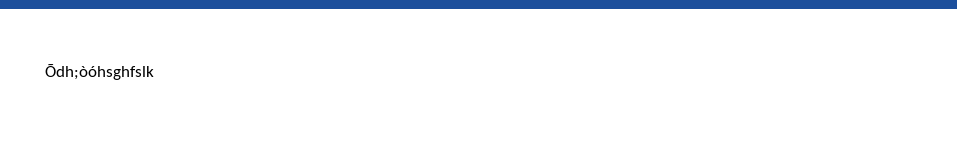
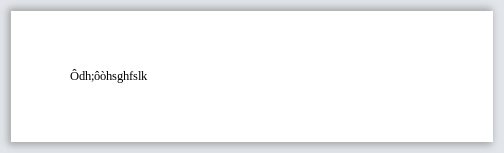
[45,64,154,80] Õdh;òóhsghfslk -> [70,69,148,83] Ôdh;ôòhsghfslk

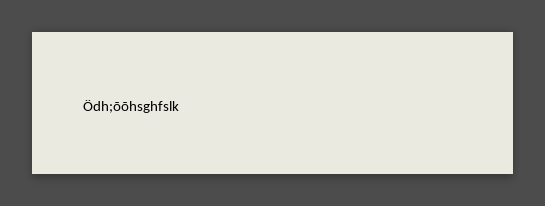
[70,69,148,83] Ôdh;ôòhsghfslk -> [83,100,179,113] Ödh;õõhsghfslk

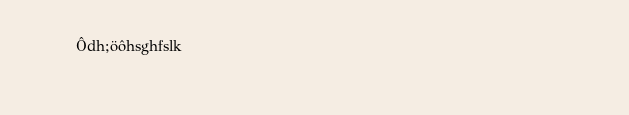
[83,100,179,113] Ödh;õõhsghfslk -> [76,37,182,55] Ôdh;öôhsghfslk

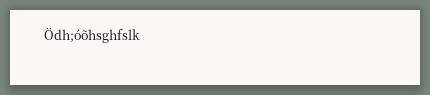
[76,37,182,55] Ôdh;öôhsghfslk -> [44,28,140,43] Ödh;óõhsghfslk

